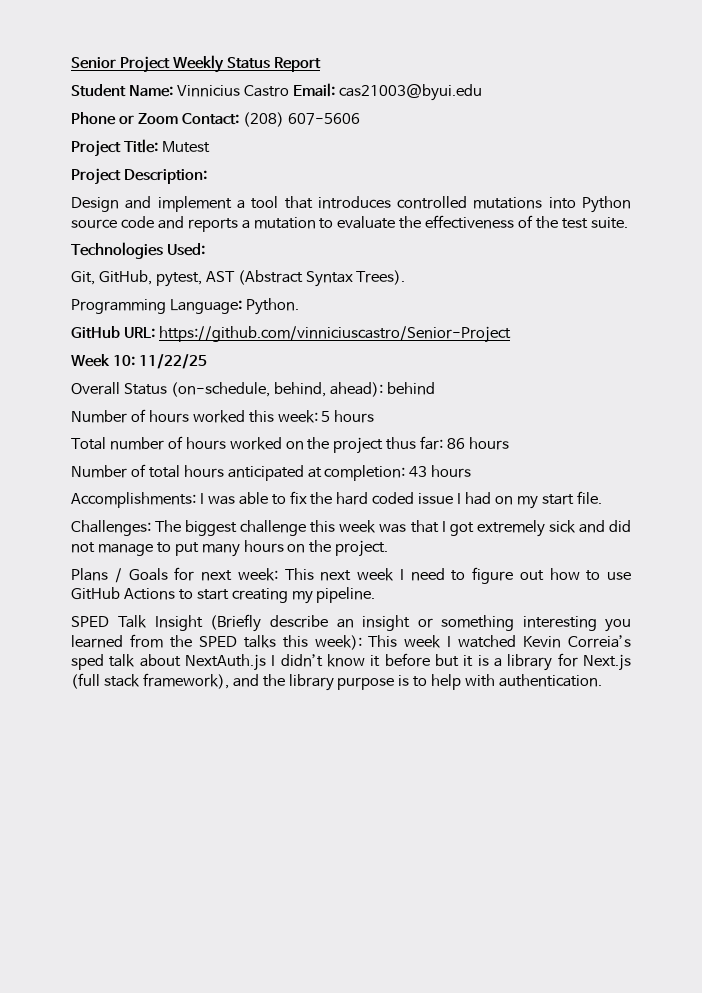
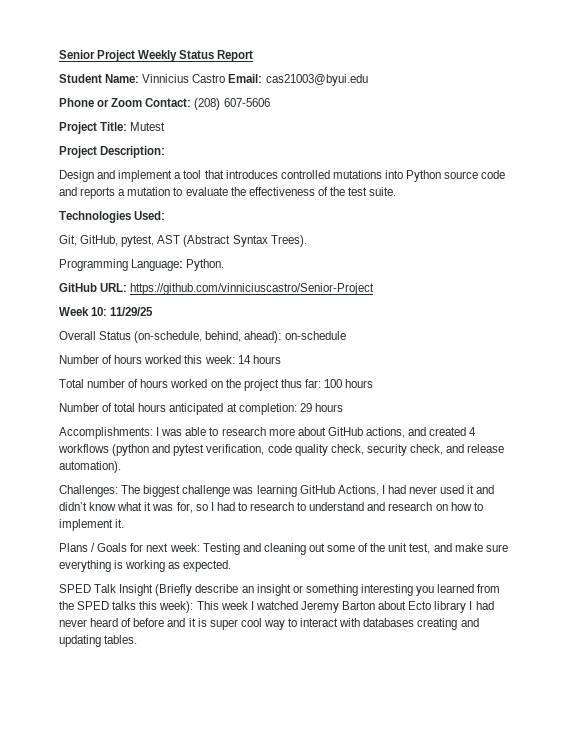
[138,354,207,369] 11/22/25 -> [110,307,154,316] 11/29/25
[386,382,435,395] behind -> [284,331,346,340] on-schedule
[321,411,331,422] 5 -> [237,355,251,364] 14
[447,438,466,449] 86 -> [324,379,343,388] 100
[409,466,428,477] 43 -> [299,403,312,412] 29
[289,491,602,509] [71,520,632,537] [71,540,389,557] fix the hard coded issue I had on my start file. // Challenges: The biggest challenge this week was that I got extremely sick and did not manage to put many hours on the project. -> [221,427,477,438] [58,444,505,456] [59,461,121,473] [59,485,495,497] [59,502,483,513] [59,519,125,531] research more about GitHub actions, and created 4 workflows (python and pytest verification, code quality check, security check, and release automation). // Challenges: The biggest challenge was learning GitHub Actions, I had never used it and didn’t know what it was for, so I had to research to understand and research on how to implement it.
[284,567,631,584] [71,587,376,604] This next week I need to figure out how to use GitHub Actions to start creating my pipeline. -> [202,543,508,555] [59,560,232,572] Testing and cleaning out some of the unit test, and make sure everything is working as expected.
[523,635,632,648] [71,653,631,671] [71,673,603,691] Kevin Correia’s sped talk about NextAuth.js I didn’t know it before but it is a library for Next.js (full stack framework), and the library purpose is to help with authentication. -> [300,601,494,613] [59,618,479,630] [59,635,138,647] Jeremy Barton about Ecto library I had never heard of before and it is super cool way to interact with databases creating and updating tables.

